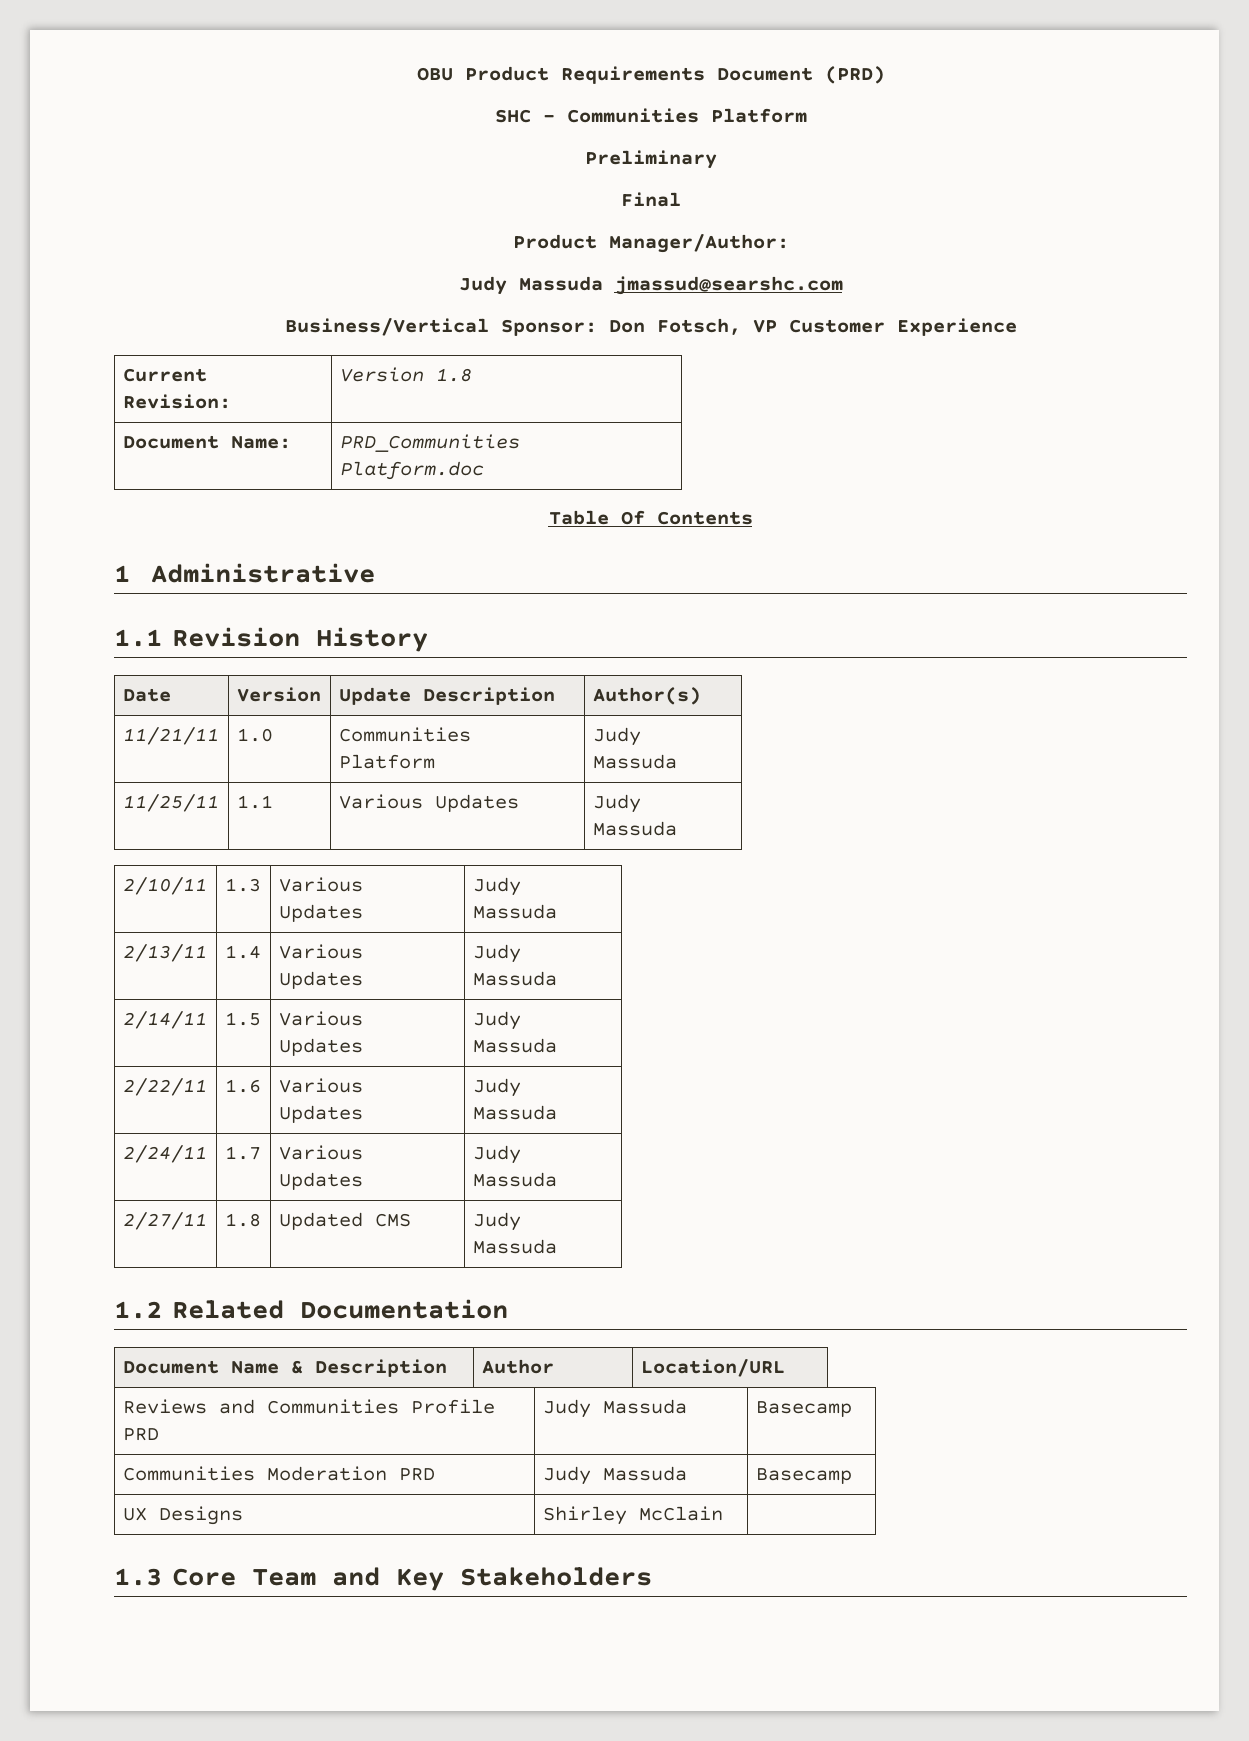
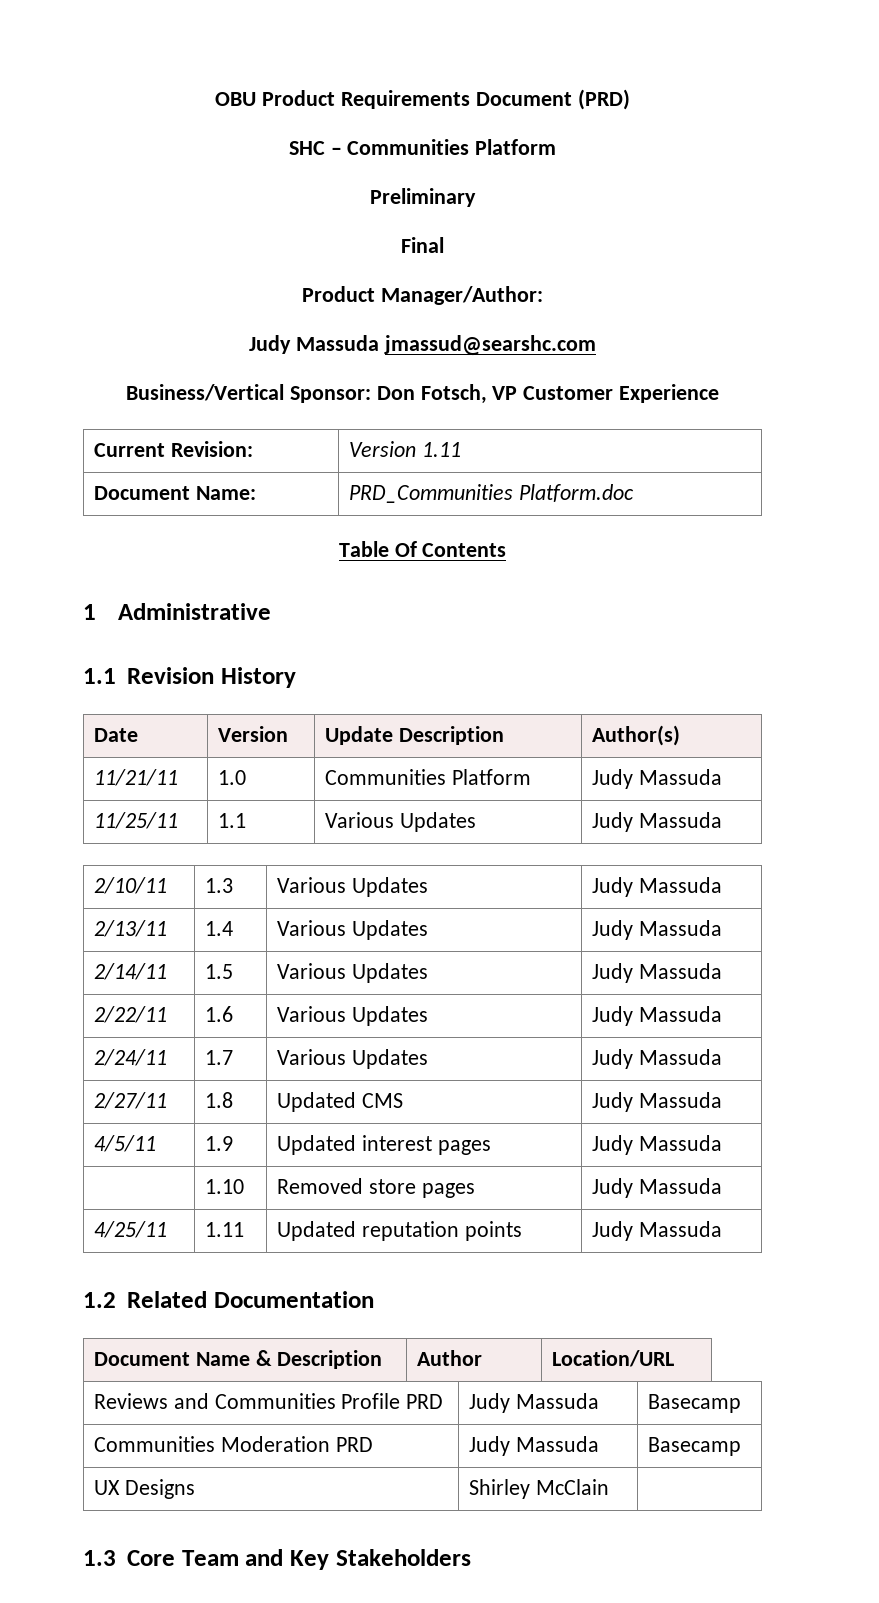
[435,368,472,382] 1.8 -> [421,442,461,457] 1.11
(557, 1246) none -> [94,1135,157,1152] [205,1136,234,1151] [277,1135,491,1155] [592,1135,722,1155] [205,1179,245,1194] [277,1178,475,1198] [592,1178,722,1198] [94,1221,168,1238] [205,1222,245,1237] [277,1221,522,1241] [592,1221,722,1241] // 4/5/11 | 1.9 | Updated interest pages | Judy Massuda // | 1.10 | Removed store pages | Judy Massuda // 4/25/11 | 1.11 | Updated reputation points | Judy Massuda

